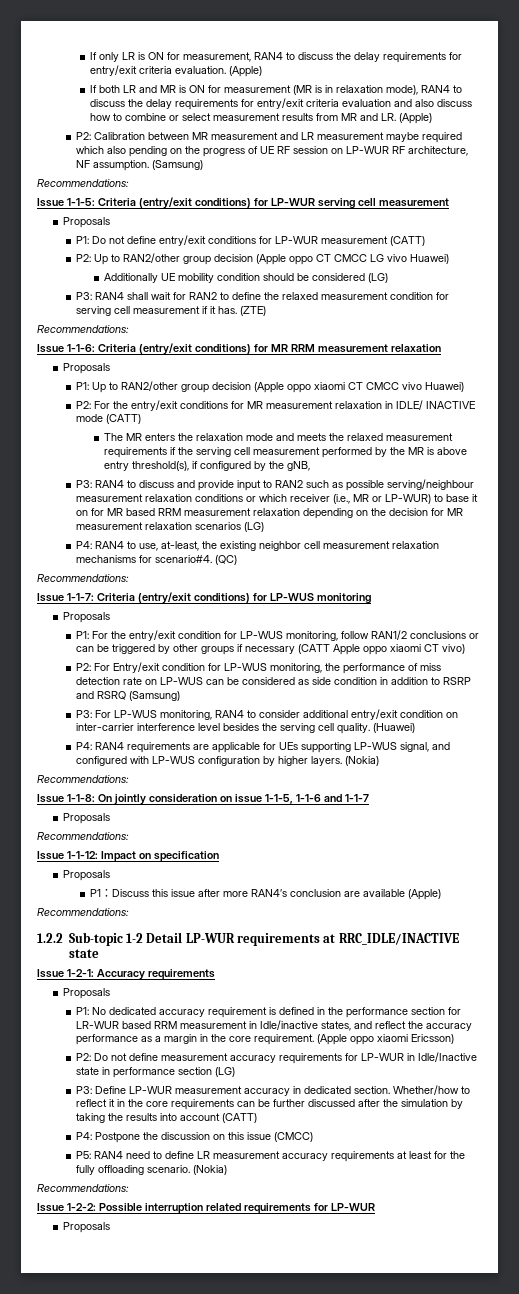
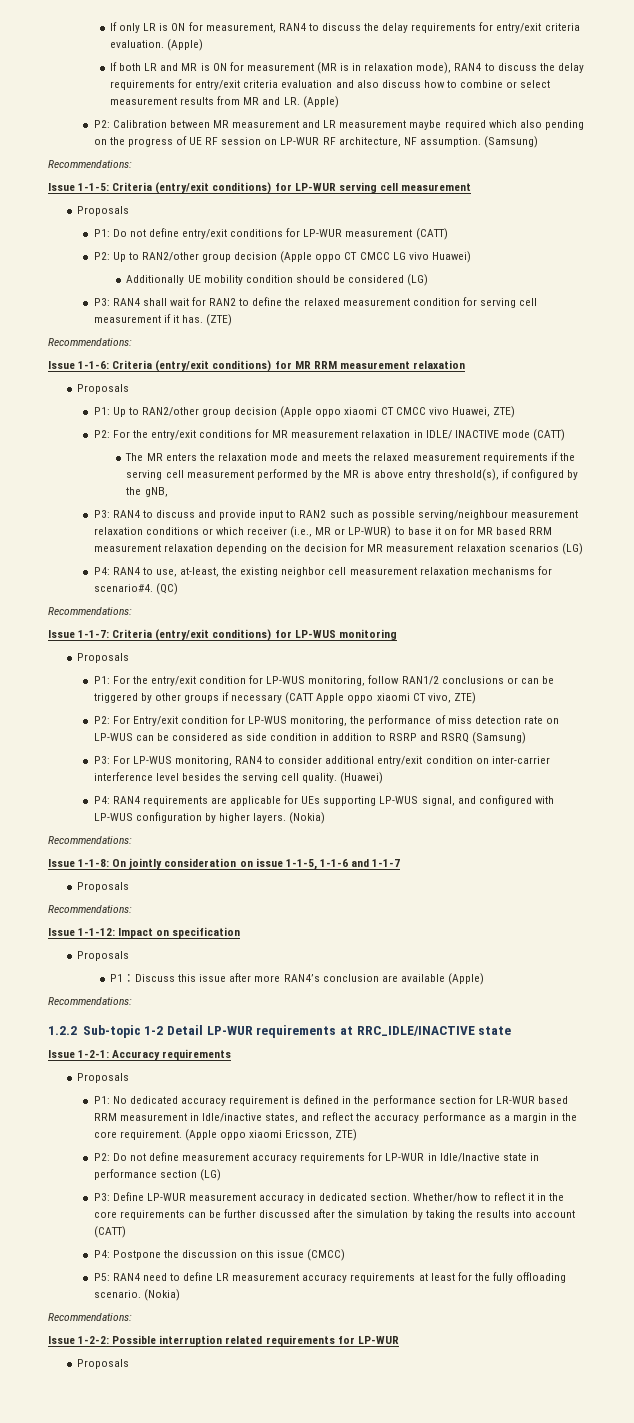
[425,382,465,392] Huawei) -> [451,406,515,418] Huawei, ZTE)
[442,644,466,654] vivo) -> [427,692,476,704] vivo, ZTE)
[411,1034,455,1044] Ericsson) -> [285,1129,358,1141] Ericsson, ZTE)

